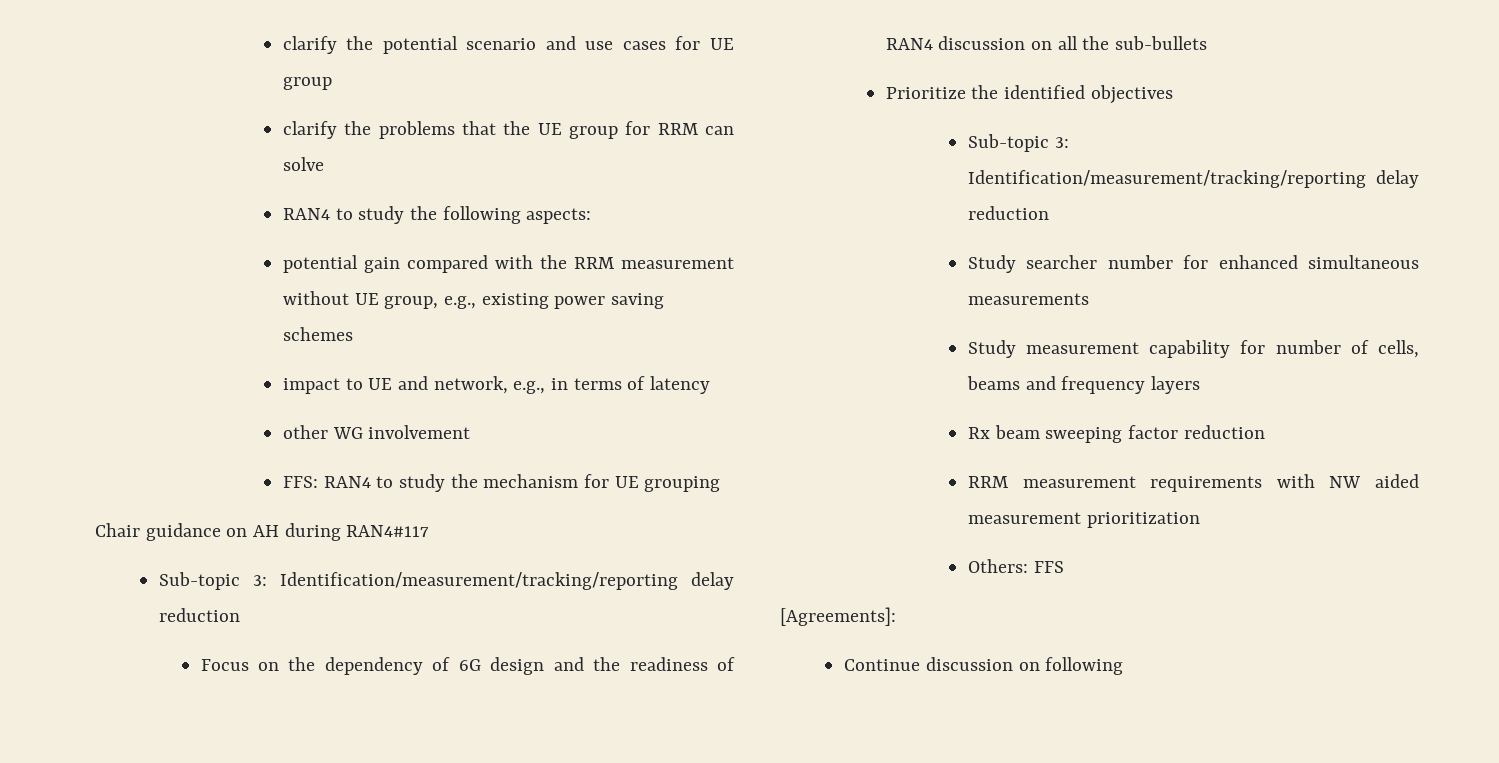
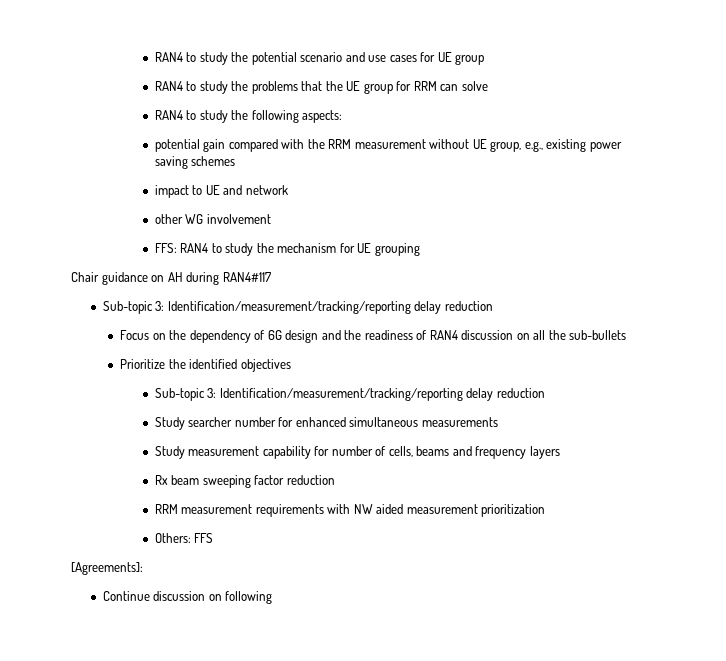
[282,36,337,54] clarify -> [154,52,228,65] RAN4 to study
[282,121,337,139] clarify -> [154,81,228,94] RAN4 to study
[433,376,710,394] network, e.g., in terms of latency -> [245,185,288,195] network

